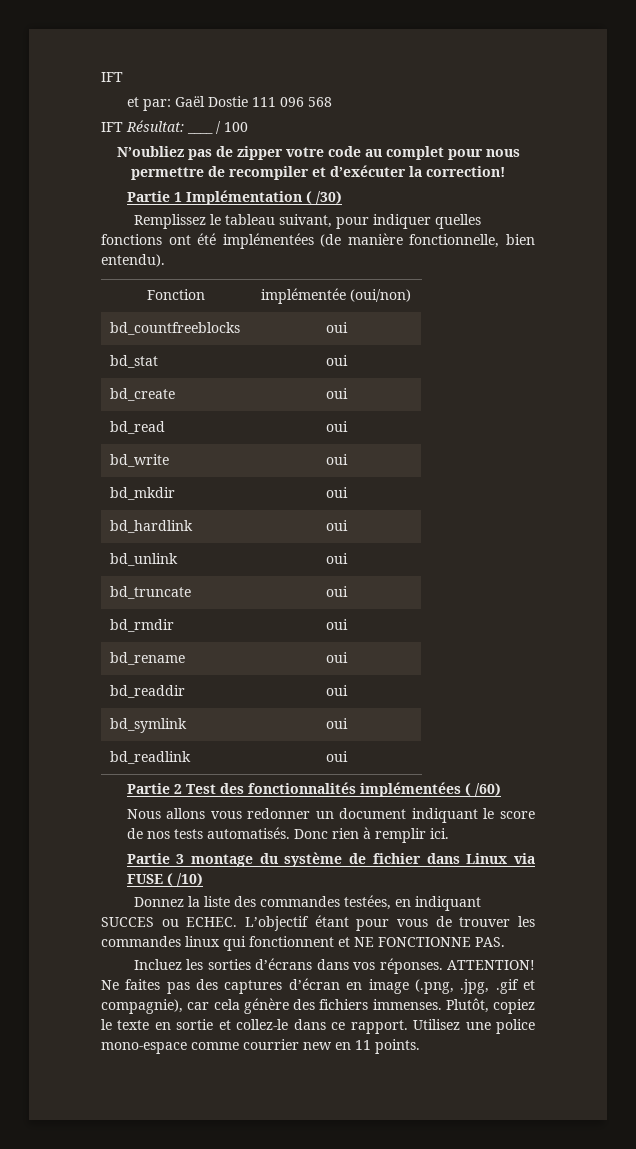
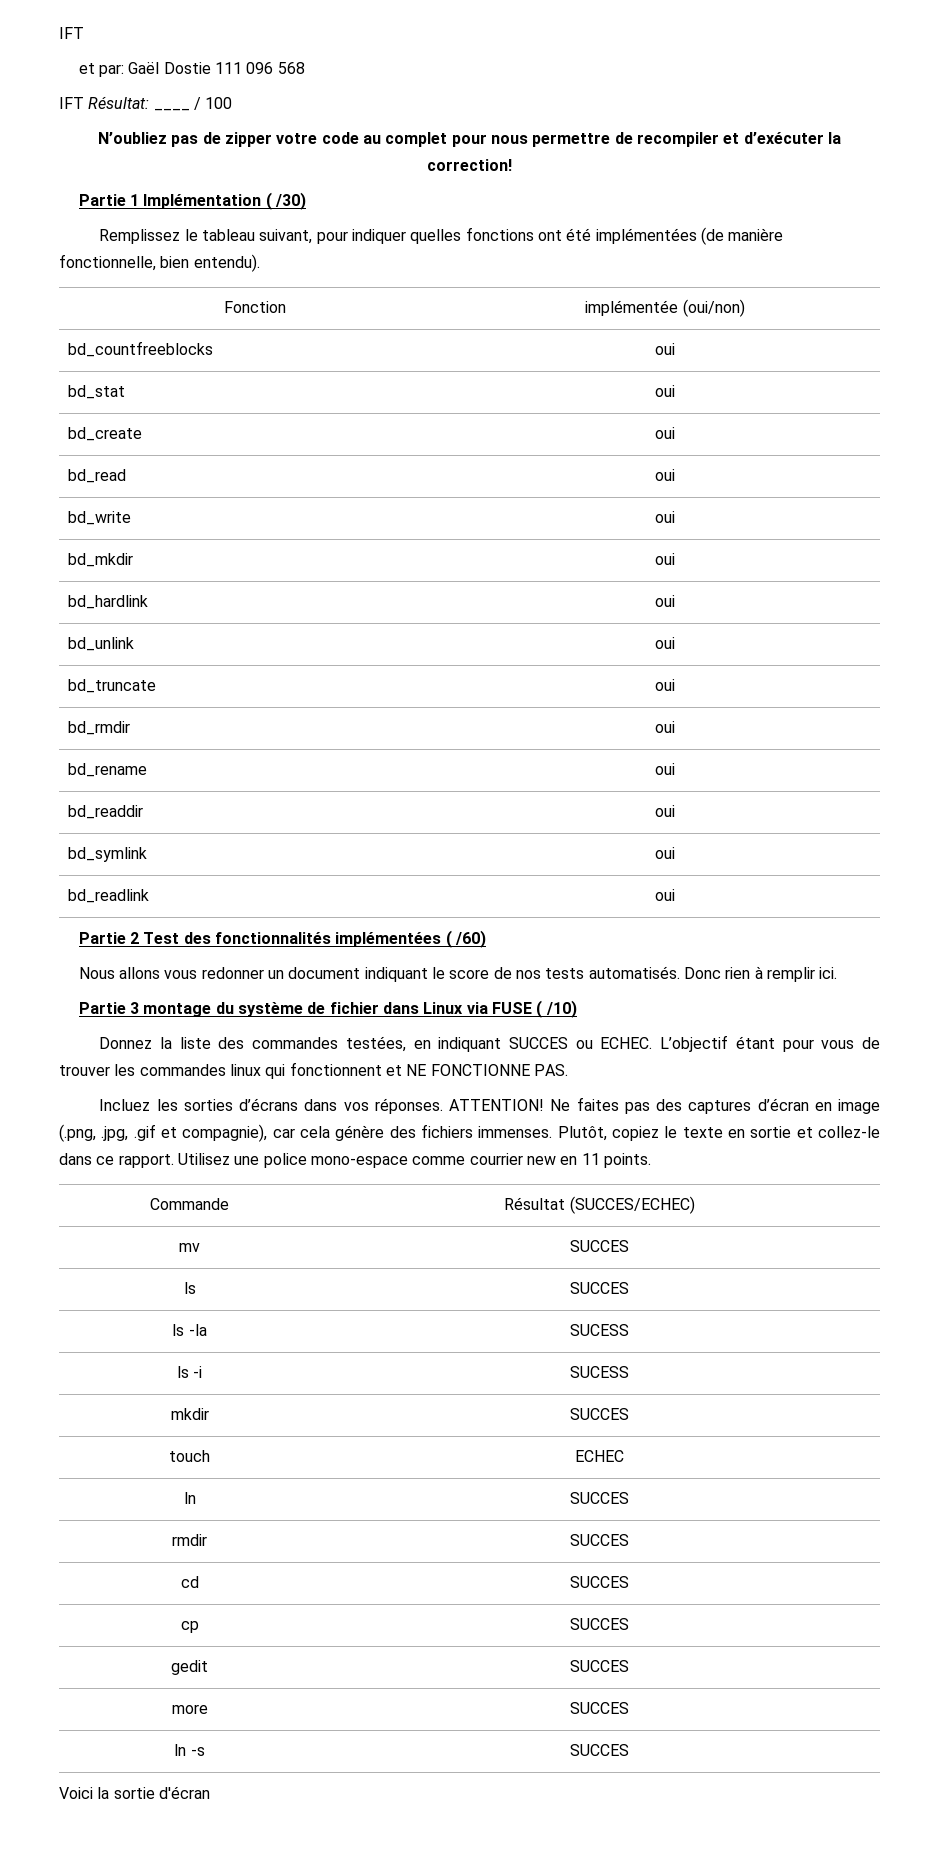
(420, 1046) none -> [150,1198,229,1210] [504,1196,695,1214] [179,1243,200,1252] [570,1240,629,1252] [183,1282,196,1294] [570,1282,629,1294] [172,1324,207,1336] [570,1324,629,1336] [176,1366,203,1378] [570,1366,629,1378] [170,1408,209,1420] [570,1408,629,1420] [169,1450,210,1462] [575,1450,624,1462] [183,1492,196,1504] [570,1492,629,1504] [172,1534,207,1546] [570,1534,629,1546] [180,1576,199,1588] [570,1576,629,1588] [180,1621,199,1633] [570,1618,629,1630] [171,1660,208,1675] [570,1660,629,1672] [171,1704,208,1714] [570,1702,629,1714] [174,1744,205,1756] [570,1744,629,1756] [59,1786,210,1799] // Commande | Résultat (SUCCES/ECHEC) // mv | SUCCES // ls | SUCCES // ls -la | SUCESS // ls -i | SUCESS // mkdir | SUCCES // touch | ECHEC // ln | SUCCES // rmdir | SUCCES // cd | SUCCES // cp | SUCCES // gedit | SUCCES // more | SUCCES // ln -s | SUCCES // Voici la sortie d'écran

